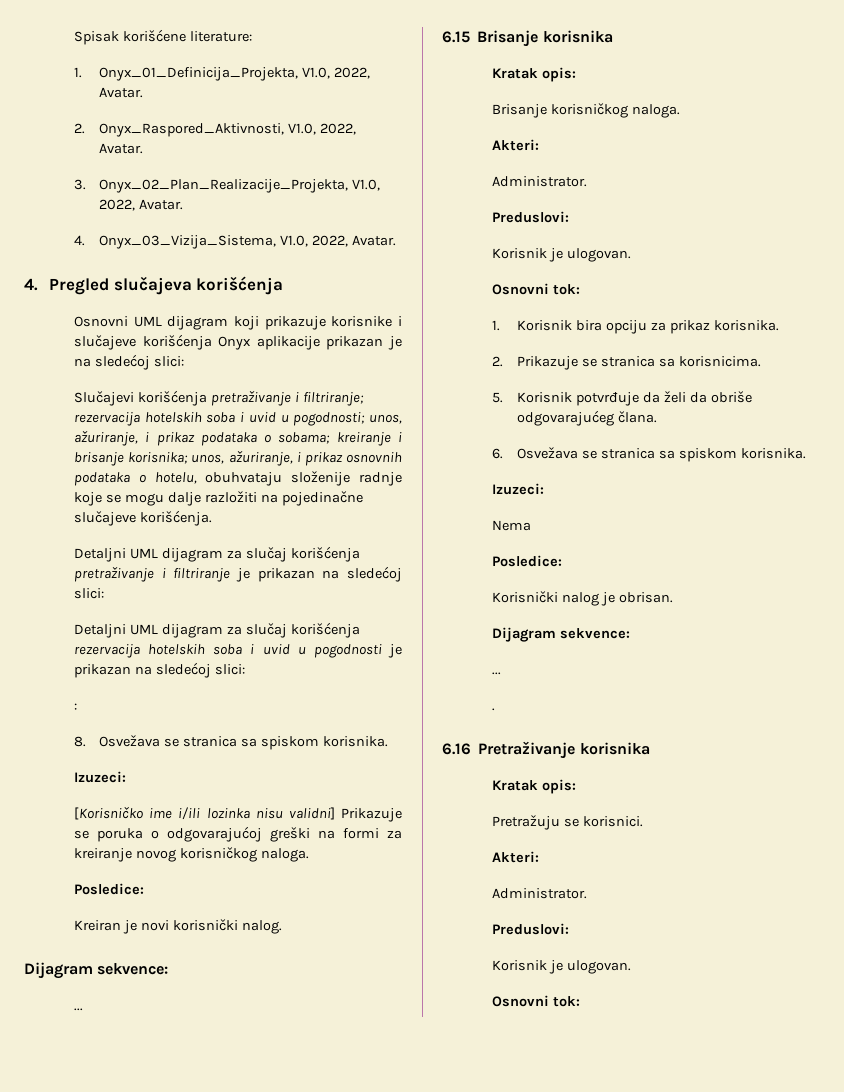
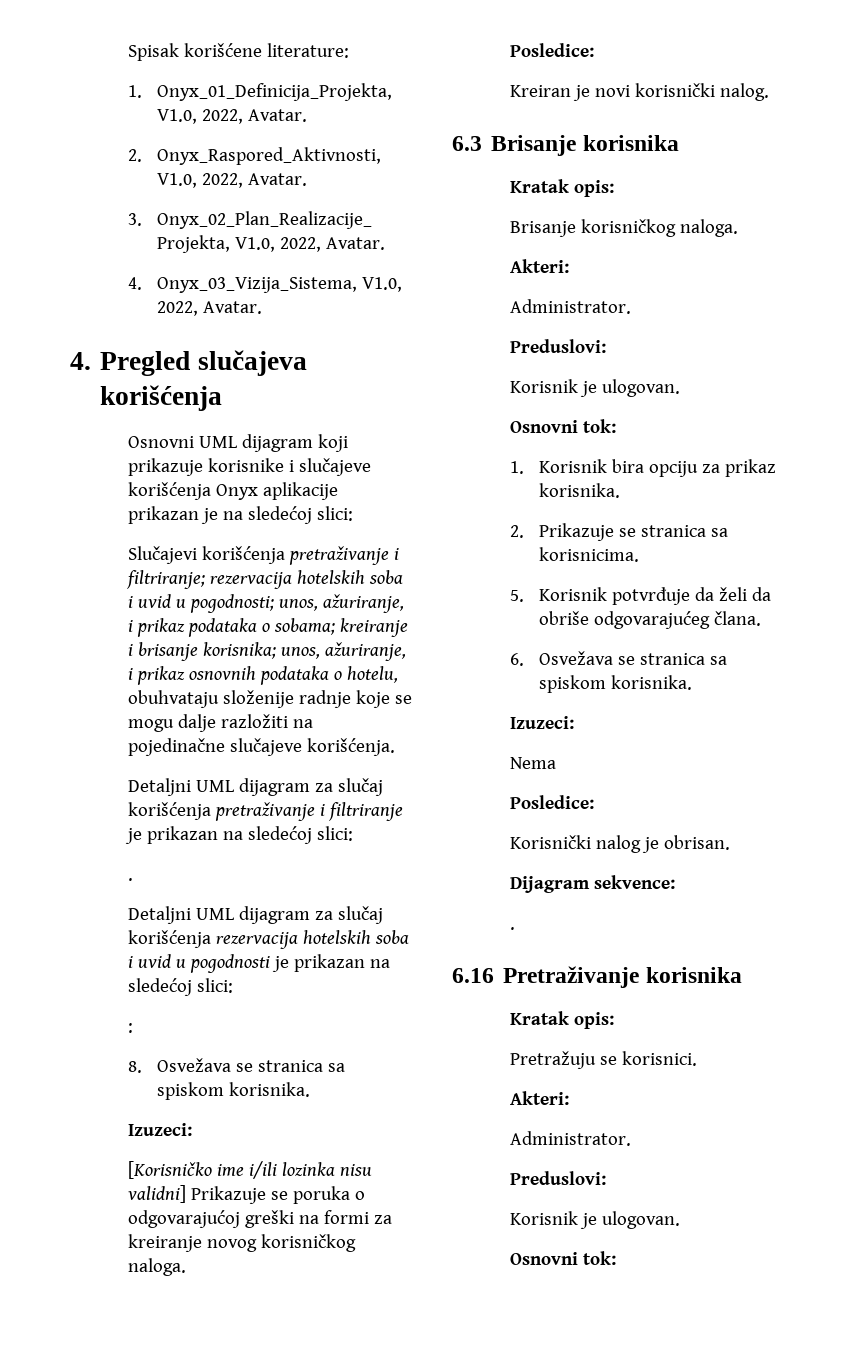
(105, 593) none -> [128,878,134,881] // .
[24,962,169,979] [74,1008,84,1011] [442,31,470,43] Dijagram sekvence: // ... // 6.15 -> [452,136,482,151] 6.3
[492,672,502,675] // ... -> (675, 882) none

